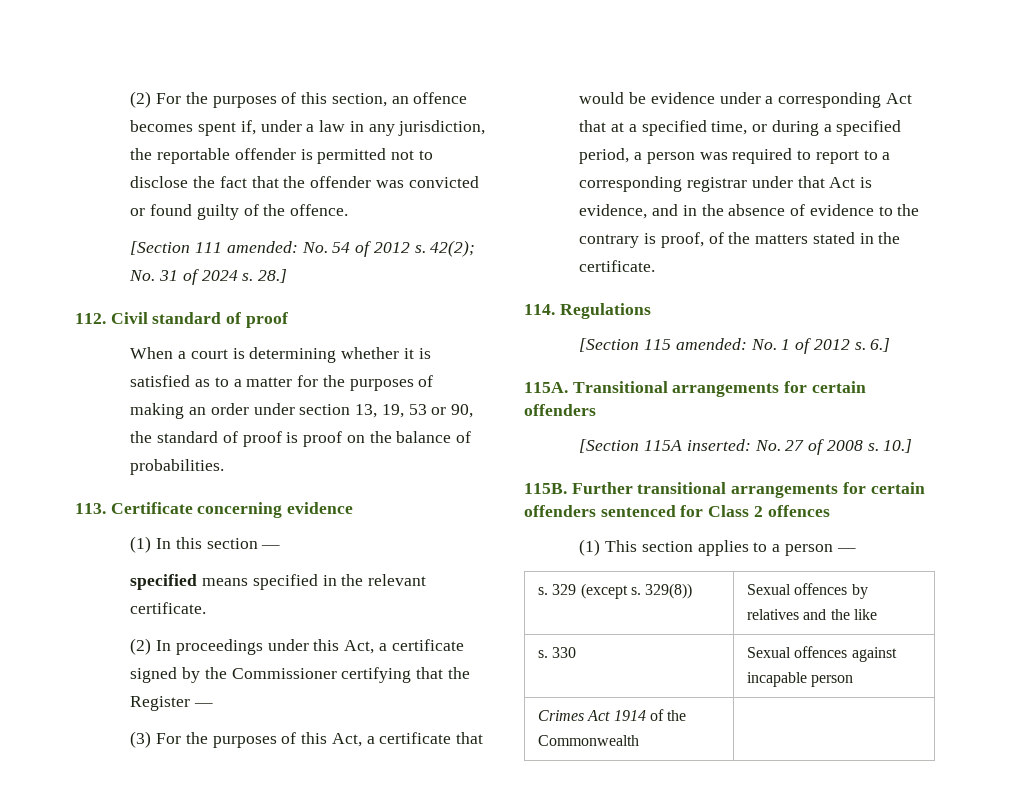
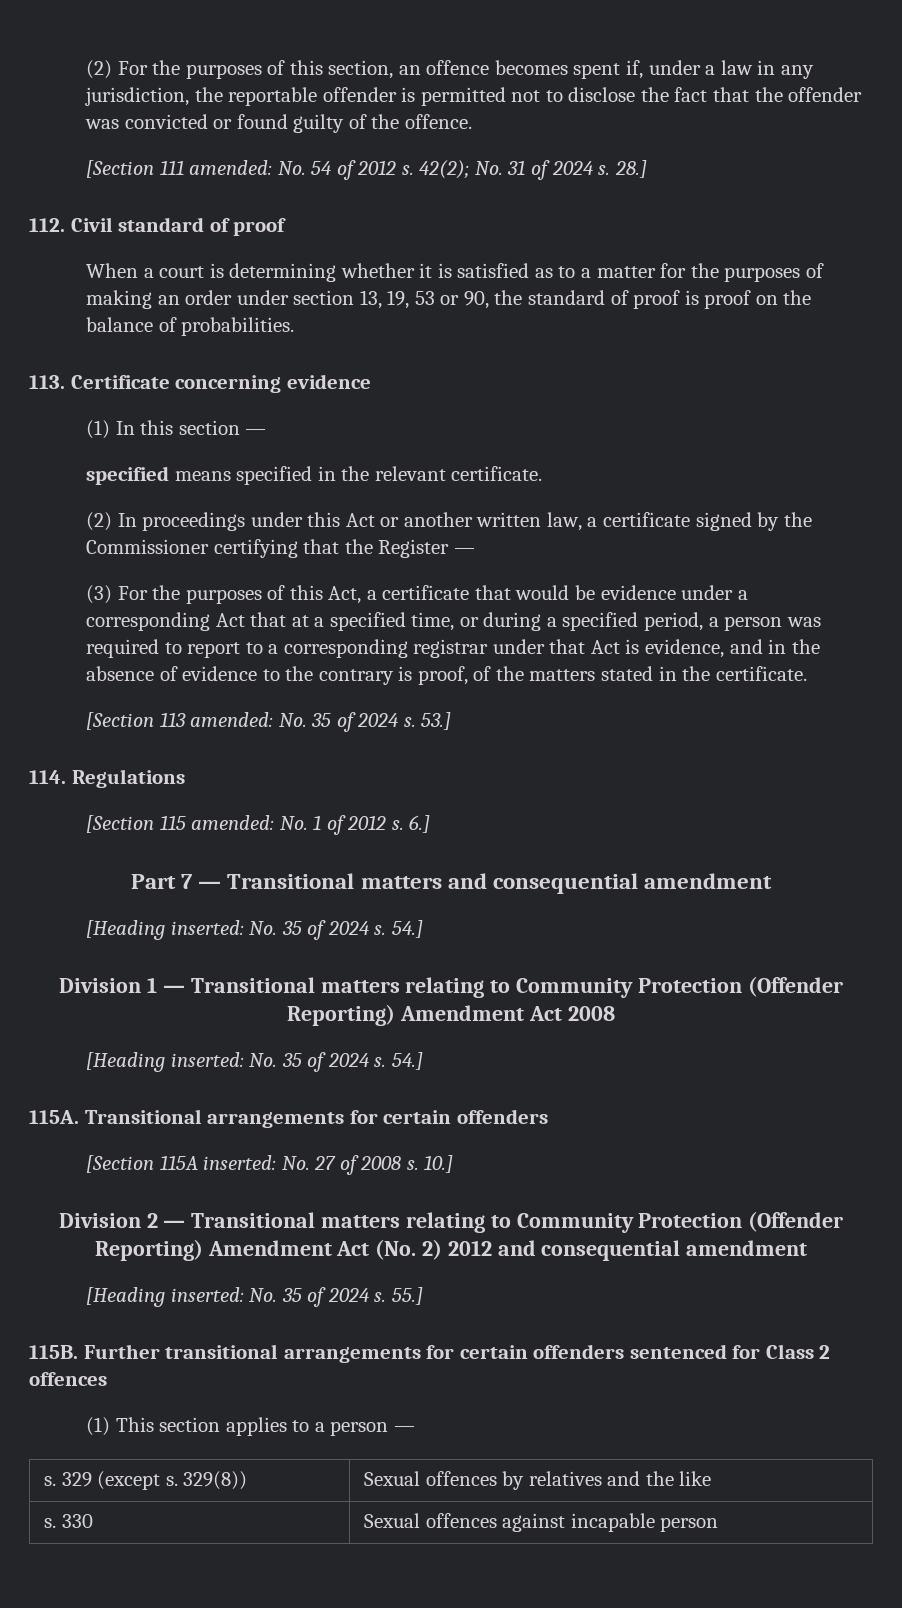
[344,640,375,654] Act, -> [345,512,582,531] Act or another written law,
(656, 266) none -> [86,712,452,732] // [Section 113 amended: No. 35 of 2024 s. 53.]
(891, 345) none -> [131,873,772,894] [86,920,423,940] [59,976,843,998] [287,1004,615,1026] [86,1052,423,1072] // Part 7 — Transitional matters and consequential amendment // [Heading inserted: No. 35 of 2024 s. 54.] // Division 1 — Transitional matters relating to Community Protection (Offender Reporting) Amendment Act 2008 // [Heading inserted: No. 35 of 2024 s. 54.]
(913, 446) none -> [58,1211,844,1233] [94,1239,808,1261] [86,1287,423,1307] // Division 2 — Transitional matters relating to Community Protection (Offender Reporting) Amendment Act (No. 2) 2012 and consequential amendment // [Heading inserted: No. 35 of 2024 s. 55.]
[537,709,687,721] [537,735,639,746] // Crimes Act 1914 of the Commonwealth | -> (719, 1524) none

